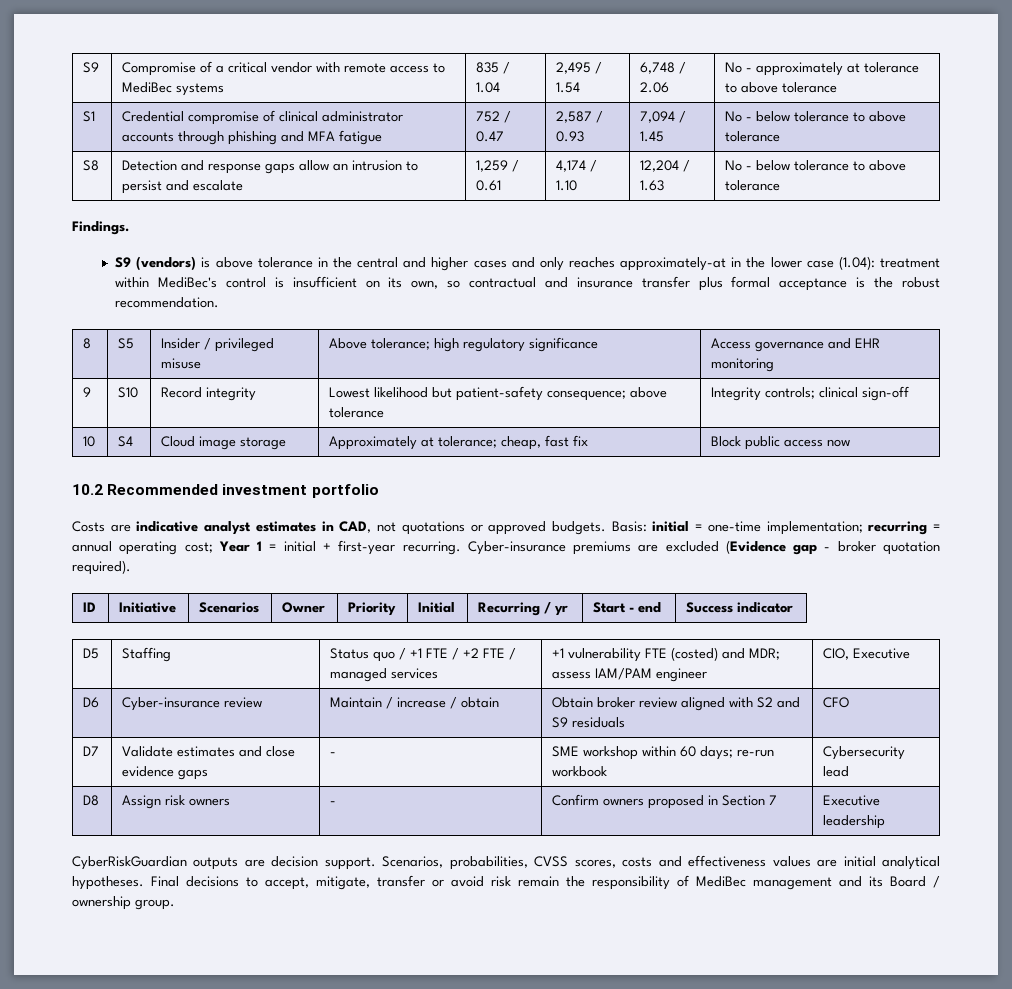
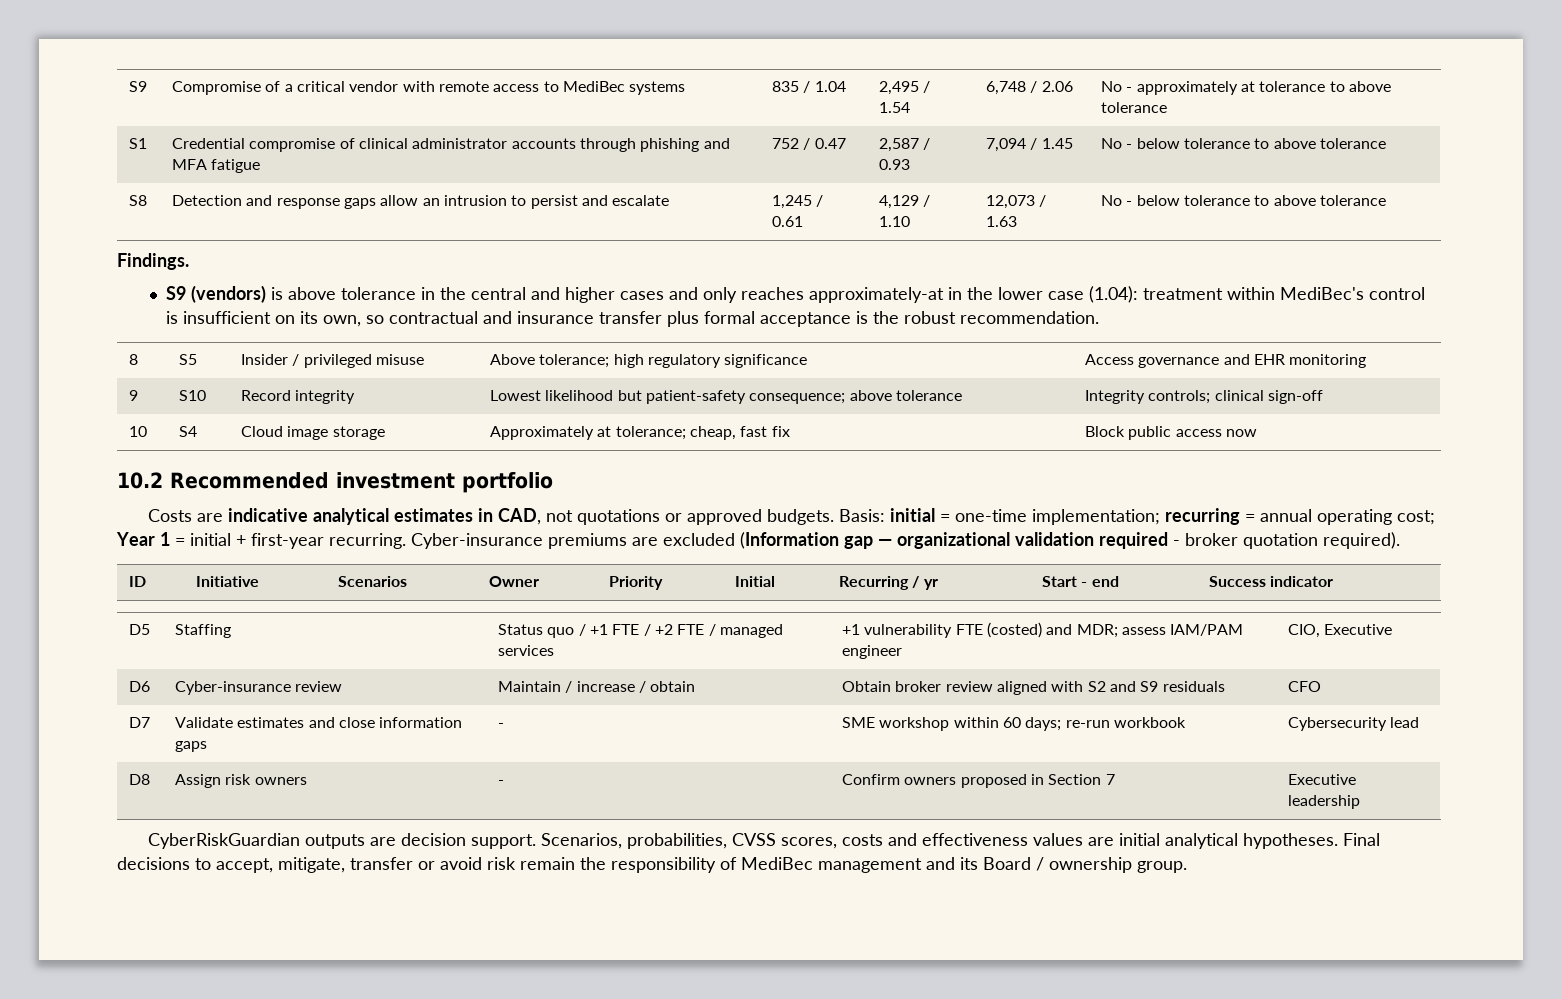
[476,160,509,172] 1,259 -> [772,195,813,209] 1,245
[556,160,587,172] 4,174 -> [879,195,920,209] 4,129
[640,160,680,172] 12,204 -> [986,195,1036,209] 12,073
[204,521,252,535] analyst -> [312,508,389,525] analytical
[725,540,818,555] (Evidence gap -> [740,532,1168,549] (Information gap — organizational validation required
[122,766,175,777] evidence -> [379,717,463,728] information

